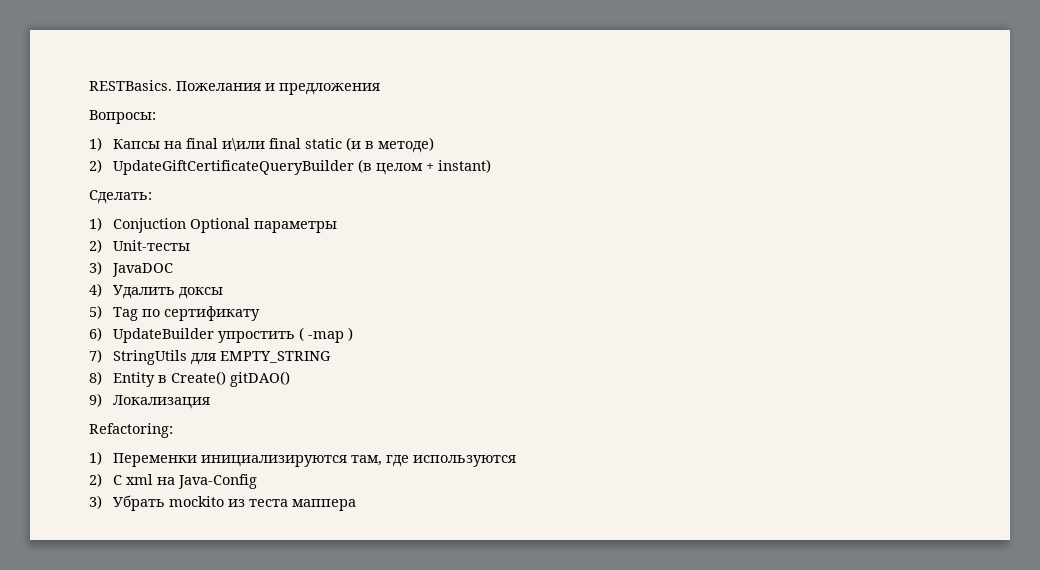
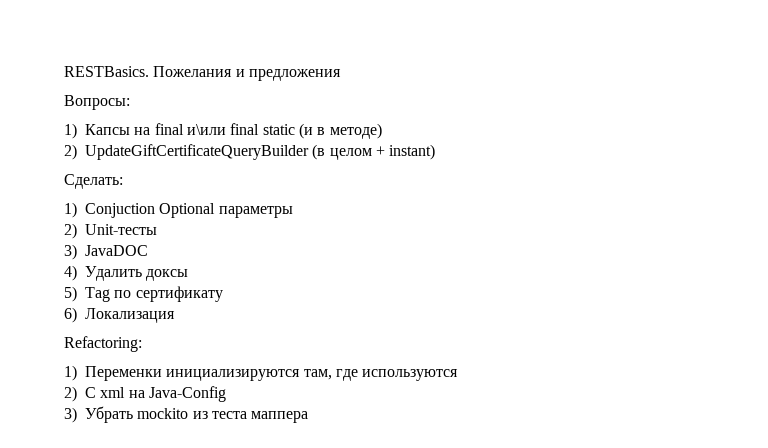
[113,327,354,343] [89,349,332,365] [89,371,291,387] [89,393,102,407] UpdateBuilder упростить ( -map ) // 7) StringUtils для EMPTY_STRING // 8) Entity в Create() gitDAO() // 9) -> (77, 315) none

